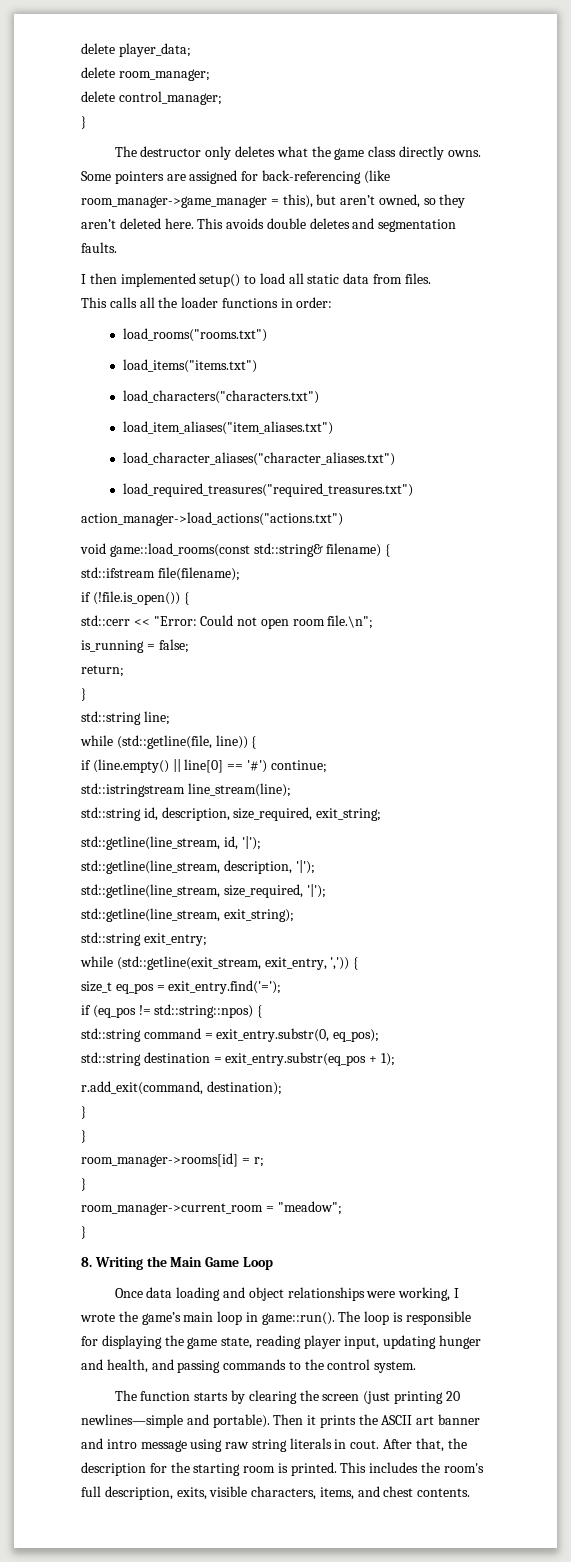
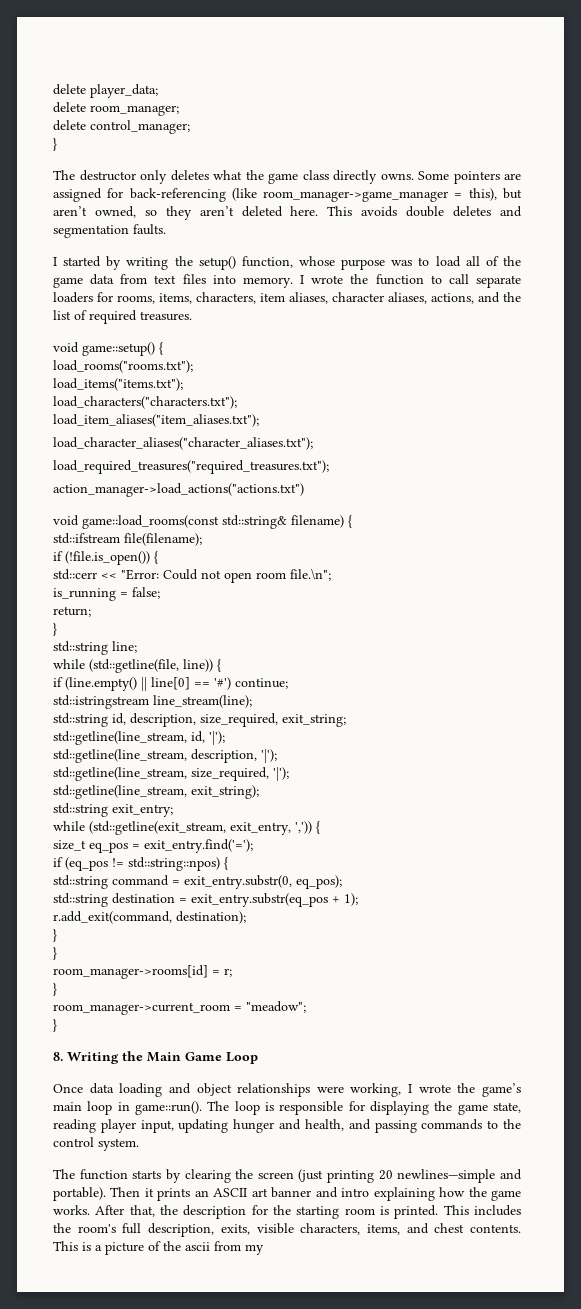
[89,273,431,287] [81,297,333,308] [122,328,267,342] [122,359,257,373] [122,390,319,404] [122,421,333,435] [122,452,395,466] [122,483,413,497] then implemented setup() to load all static data from files. // This calls all the loader functions in order: // load_rooms("rooms.txt") // load_items("items.txt") // load_characters("characters.txt") // load_item_aliases("item_aliases.txt") // load_character_aliases("character_aliases.txt") // load_required_treasures("required_treasures.txt") -> [63,256,522,270] [53,274,521,288] [53,292,521,304] [53,310,192,324] [53,342,163,356] [53,360,193,373] [53,378,183,391] [53,396,237,409] [53,414,259,427] [53,437,313,450] [53,460,329,474] started by writing the setup() function, whose purpose was to load all of the game data from text files into memory. I wrote the function to call separate loaders for rooms, items, characters, item aliases, character aliases, actions, and the list of required treasures. // void game::setup() { // load_rooms("rooms.txt"); // load_items("items.txt"); // load_characters("characters.txt"); // load_item_aliases("item_aliases.txt"); // load_character_aliases("character_aliases.txt"); // load_required_treasures("required_treasures.txt");
[358,1414,378,1425] the -> [194,1190,209,1197] an
[140,1438,380,1452] message using raw string literals in cout. -> [373,1187,521,1201] [53,1205,90,1215] explaining how the game works.
(471, 1492) none -> [53,1241,264,1255] This is a picture of the ascii from my

